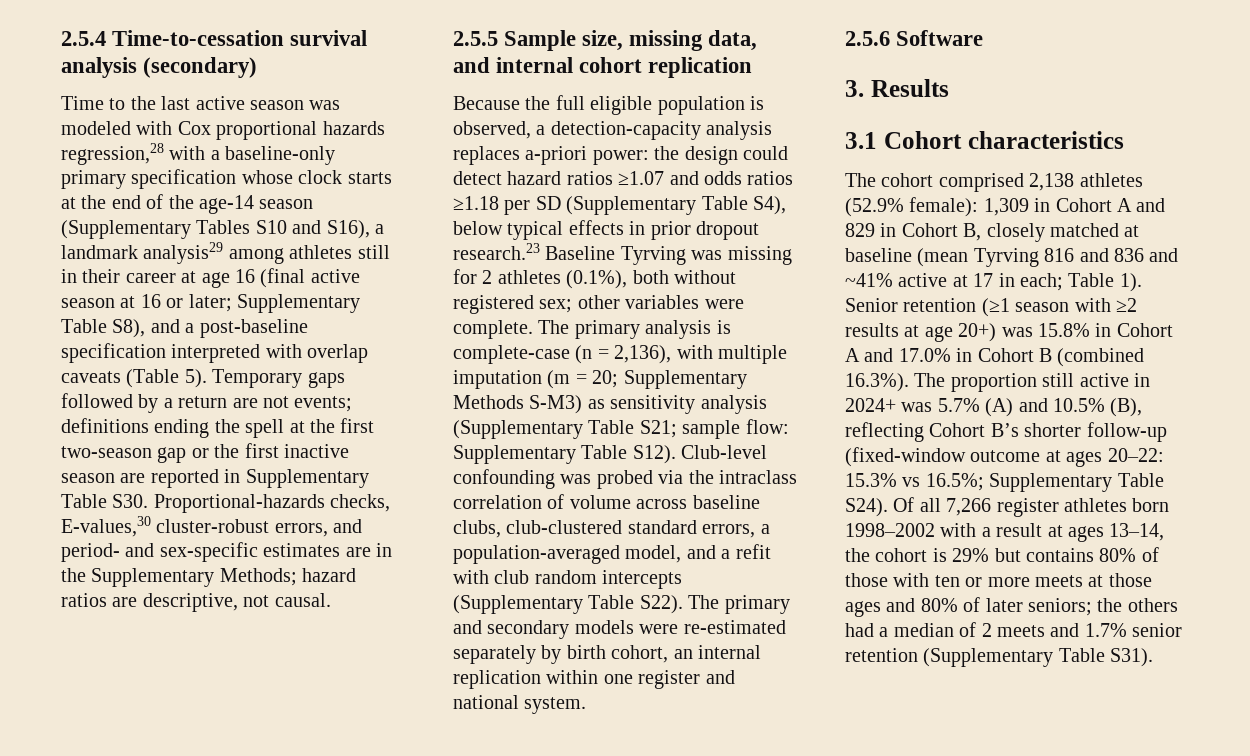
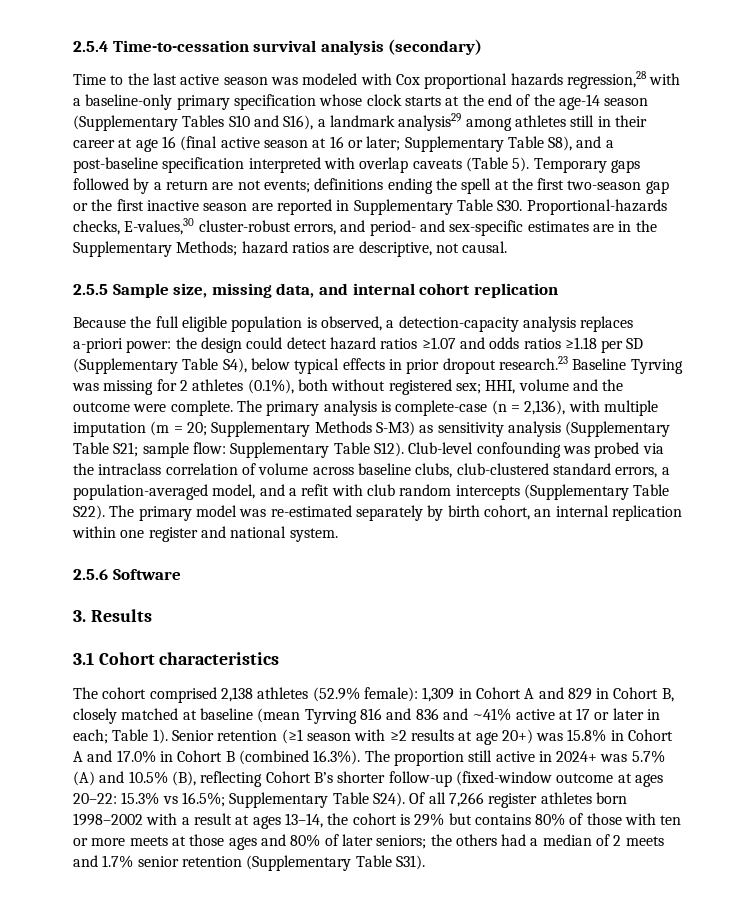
[577,295,700,309] other variables -> [485,379,624,394] [73,402,130,412] HHI, volume and the outcome
[453,620,679,639] and secondary models were -> [195,505,267,517] model was
(994, 280) none -> [594,708,644,720] or later

